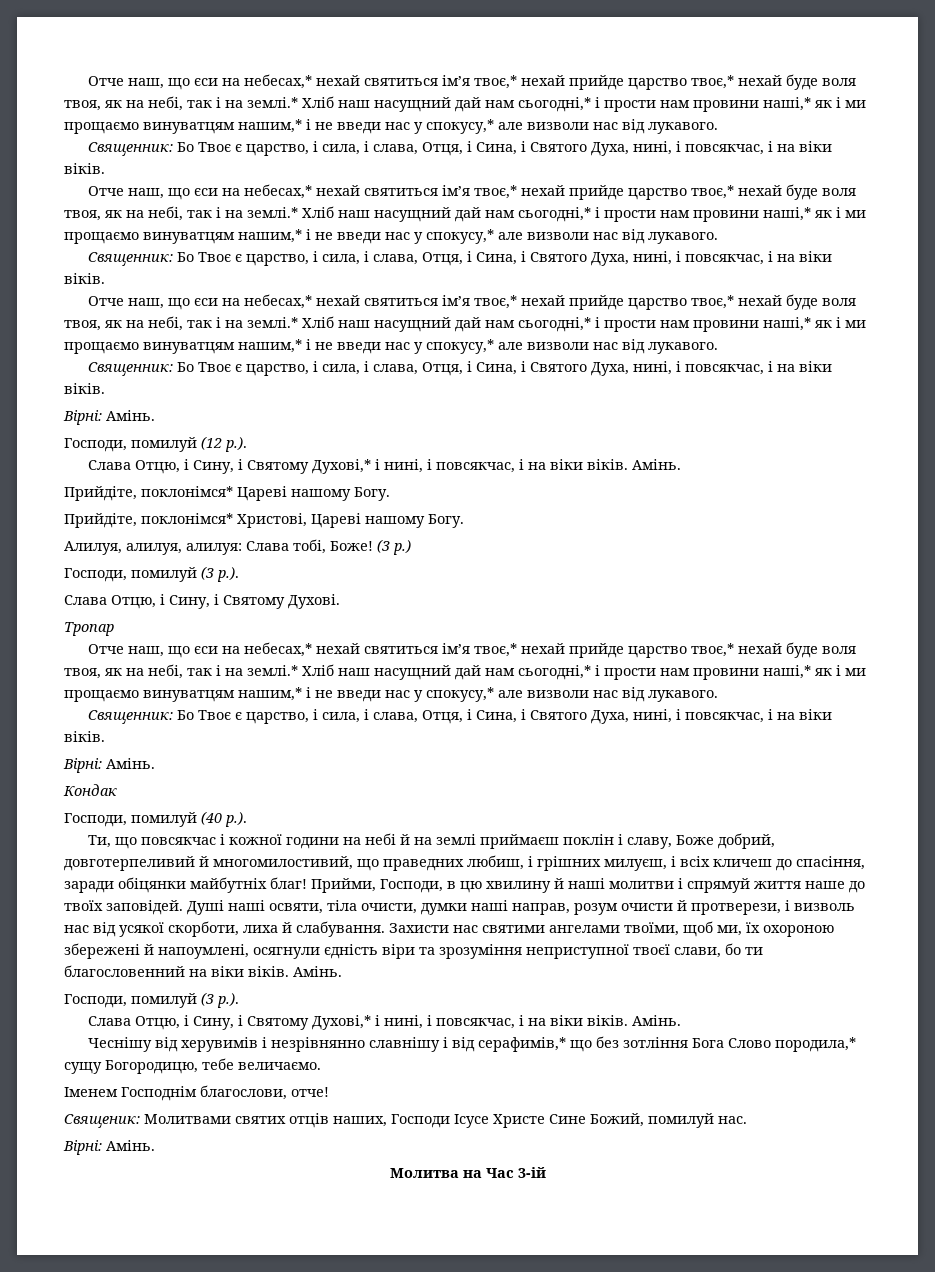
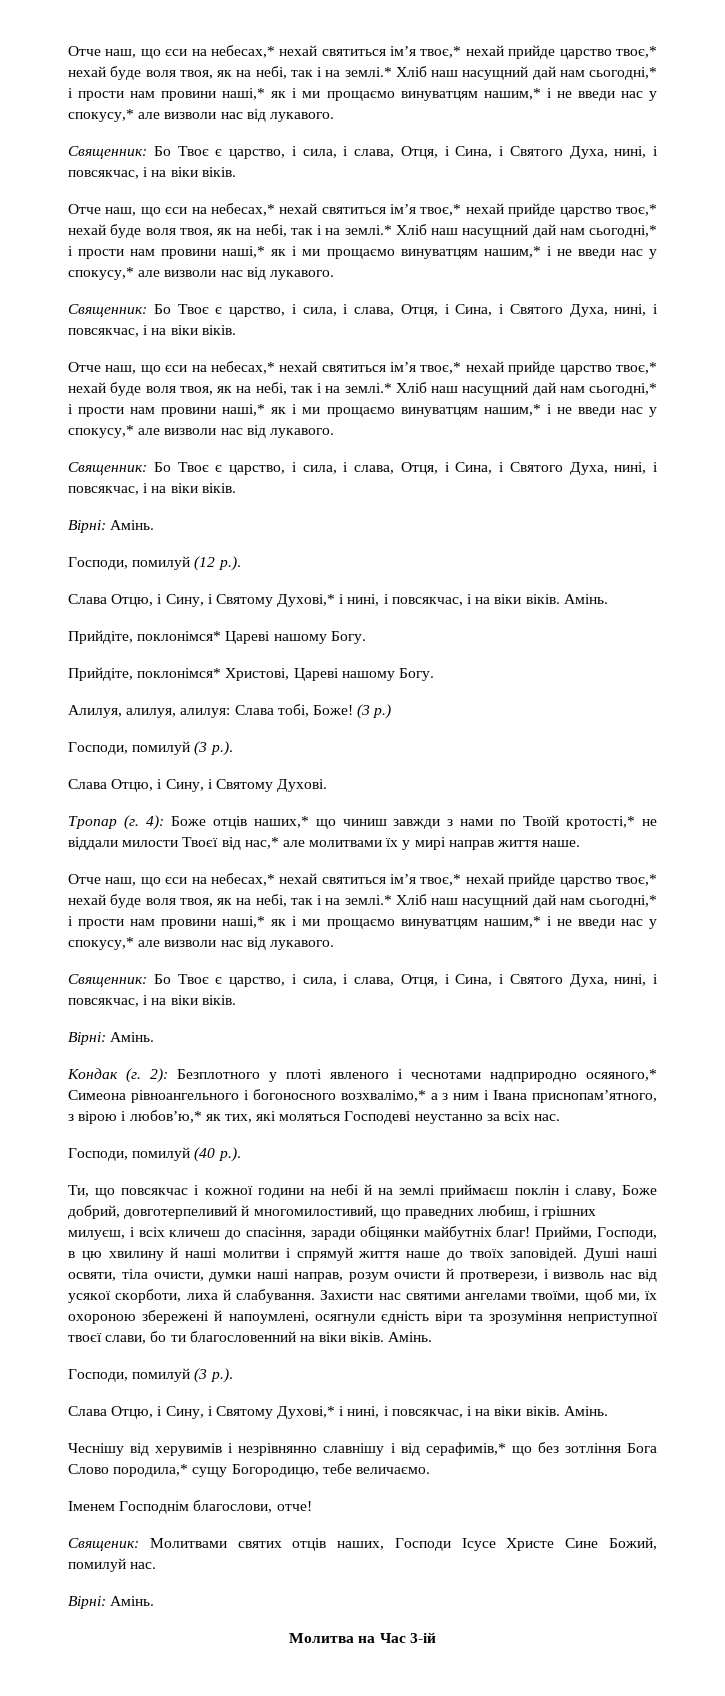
(114, 629) none -> [123,815,658,830] [68,837,581,850] (г. 4): Боже отців наших,* що чиниш завжди з нами по Твоїй кротості,* не віддали милости Твоєї від нас,* але молитвами їх у мирі направ життя наше.
(117, 790) none -> [126,1068,657,1083] [68,1089,657,1103] [68,1110,561,1124] (г. 2): Безплотного у плоті явленого і чеснотами надприродно осяяного,* Симеона рівноангельного і богоносного возхвалімо,* а з ним і Івана приснопам’ятного, з вірою і любов’ю,* як тих, які моляться Господеві неустанно за всіх нас.

